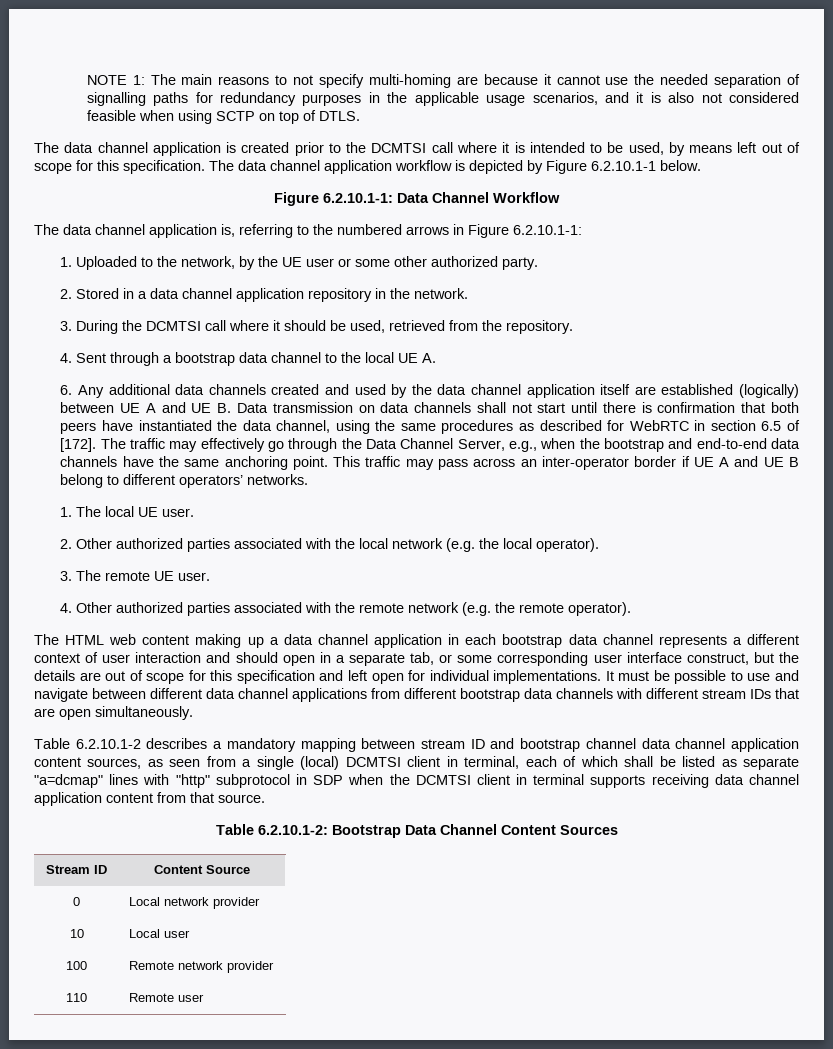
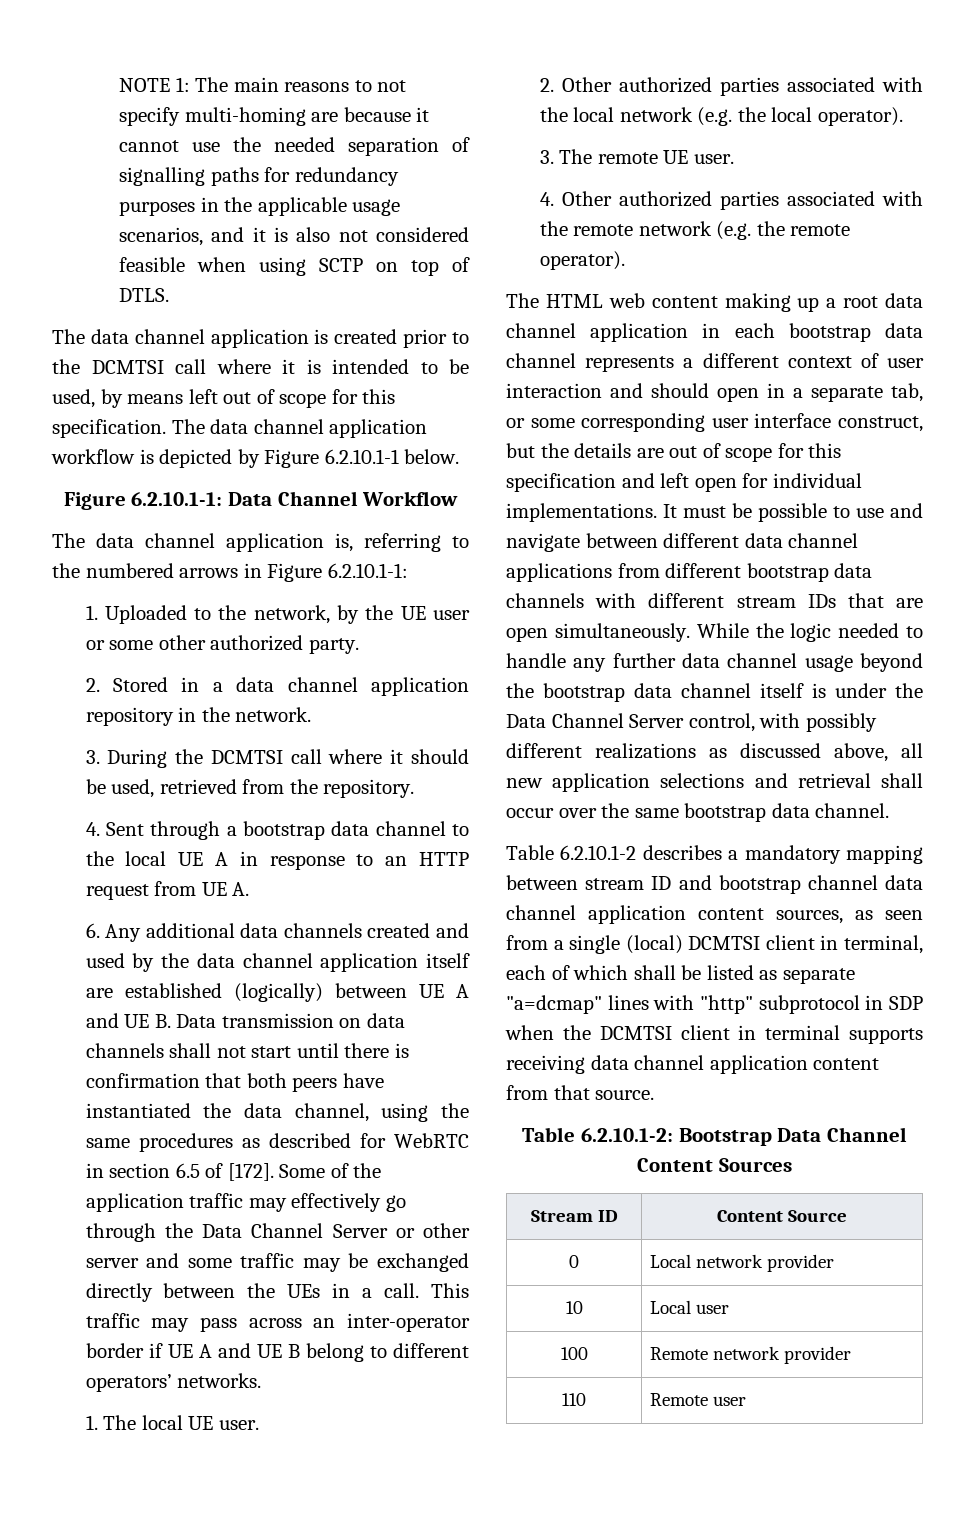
(419, 358) none -> [214,851,470,870] [85,881,227,900] A in response to an HTTP request from UE
[100,438,126,449] The -> [279,1163,382,1178] [85,1193,184,1212] Some of the application
[457,438,800,452] [60,456,328,470] Server, e.g., when the bootstrap and end-to-end data channels have the same anchoring point. -> [332,1223,470,1238] [85,1253,470,1272] [85,1283,420,1302] Server or other server and some traffic may be exchanged directly between the UEs in a call.
(279, 641) none -> [843,296,879,308] root
(193, 713) none -> [696,623,923,642] [506,653,923,672] [506,683,923,702] [506,713,877,732] [506,743,923,762] [506,773,923,792] [506,803,890,822] While the logic needed to handle any further data channel usage beyond the bootstrap data channel itself is under the Data Channel Server control, with possibly different realizations as discussed above, all new application selections and retrieval shall occur over the same bootstrap data channel.

